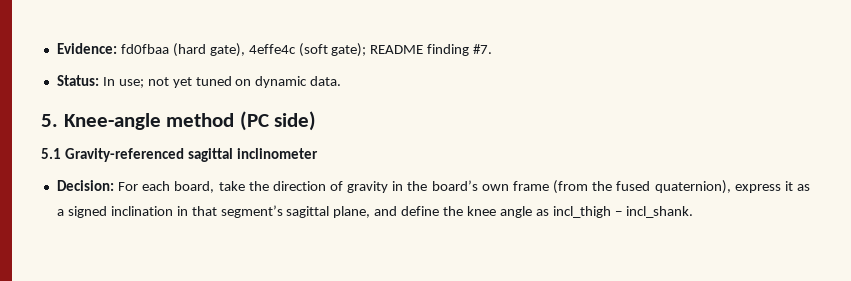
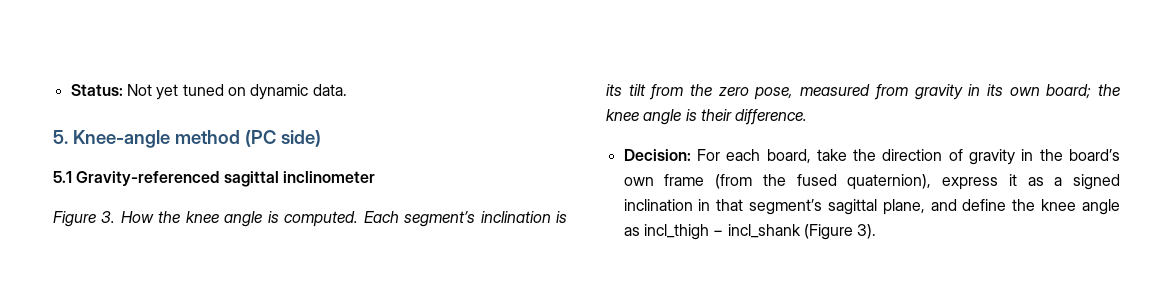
[56,43,493,57] [56,75,169,88] Evidence: fd0fbaa (hard gate), 4effe4c (soft gate); README finding #7. // Status: In use; not -> [70,84,152,96] Status: Not
(318, 153) none -> [53,211,567,227] [606,84,1120,100] [606,109,808,125] // Figure 3. How the knee angle is computed. Each segment’s inclination is its tilt from the zero pose, measured from gravity in its own board; the knee angle is their difference.
[625,206,693,218] incl_shank. -> [727,224,877,240] incl_shank (Figure 3).

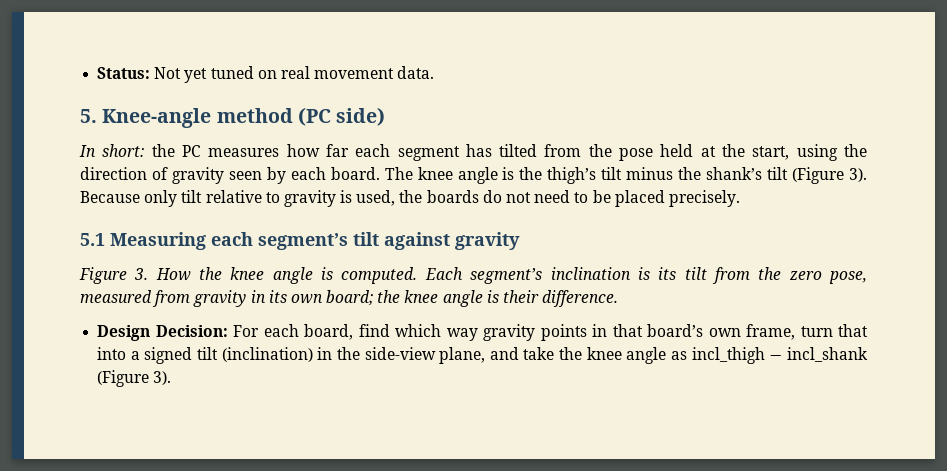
[250,84,309,100] dynamic -> [280,66,395,79] real movement
[53,171,375,187] 5.1 Gravity-referenced sagittal inclinometer -> [79,144,867,161] [80,167,867,184] [80,190,740,207] [80,232,520,250] In short: the PC measures how far each segment has tilted from the pose held at the start, using the direction of gravity seen by each board. The knee angle is the thigh’s tilt minus the shank’s tilt (Figure 3). Because only tilt relative to gravity is used, the boards do not need to be placed precisely. // 5.1 Measuring each segment’s tilt against gravity
(808, 117) none -> [97,325,151,341] Design
[816,149,1120,165] [623,174,1120,190] [623,199,877,215] take the direction of gravity in the board’s own frame (from the fused quaternion), express it as a signed inclination in that segment’s sagittal -> [358,324,869,341] [97,347,436,364] find which way gravity points in that board’s own frame, turn that into a signed tilt (inclination) in the side-view
[962,199,1007,211] define -> [523,347,555,360] take

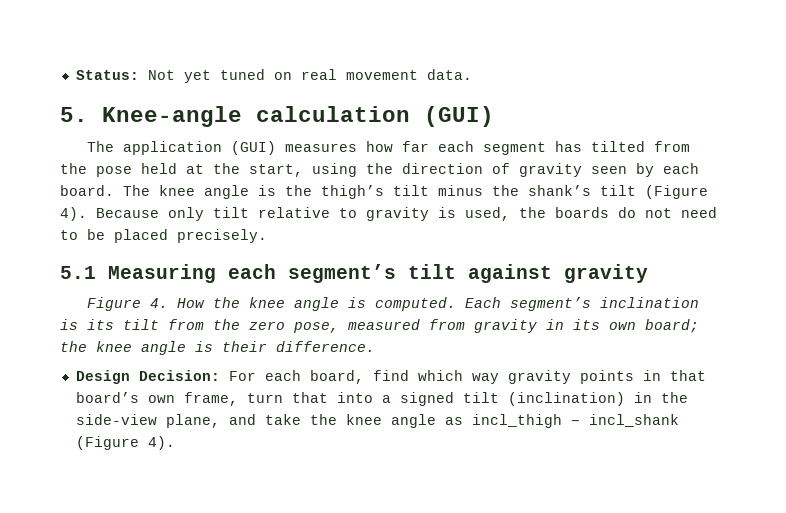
[216,107,386,126] [79,144,201,157] method (PC side) // In short: the PC -> [256,106,494,127] [86,141,276,155] calculation (GUI) // The application (GUI)
[848,168,867,182] 3). -> [60,207,87,221] 4).
[134,268,149,280] 3. -> [149,298,168,308] 4.
[153,371,172,385] 3). -> [147,436,175,450] 4).

